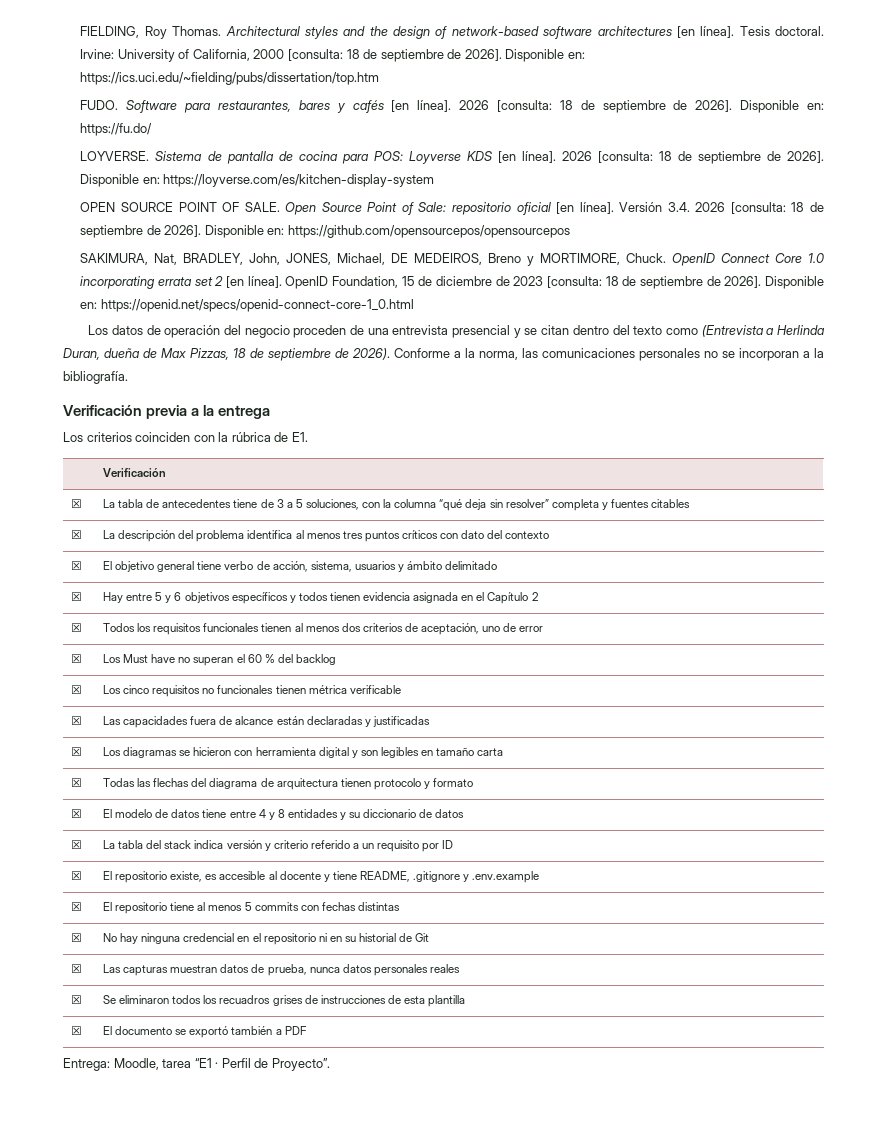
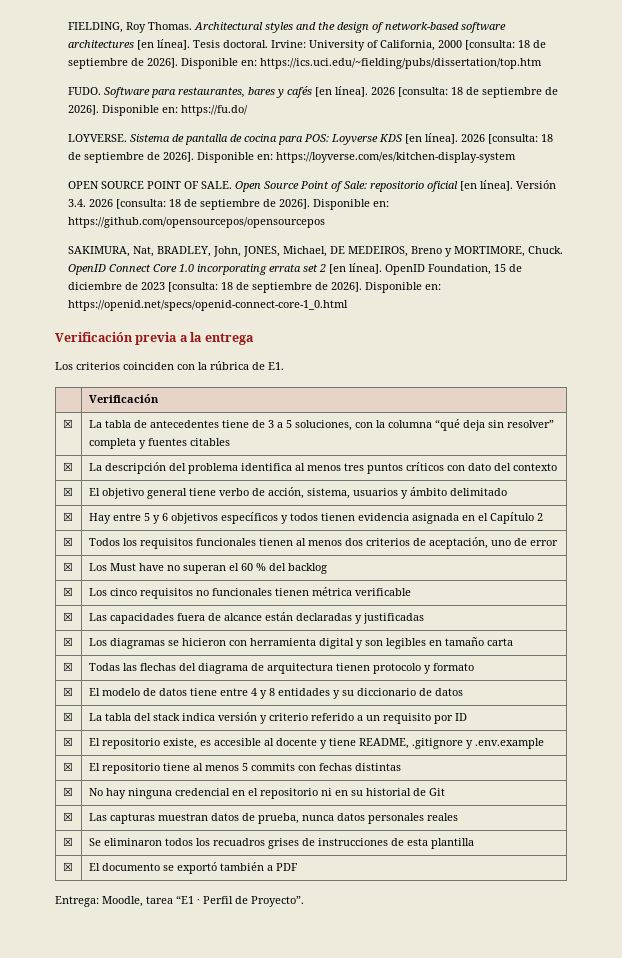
[88,325,825,338] [63,348,824,361] [63,371,128,384] // Los datos de operación del negocio proceden de una entrevista presencial y se citan dentro del texto como (Entrevista a Herlinda Duran, dueña de Max Pizzas, 18 de septiembre de 2026). Conforme a la norma, las comunicaciones personales no se incorporan a la bibliografía. -> (349, 305) none

